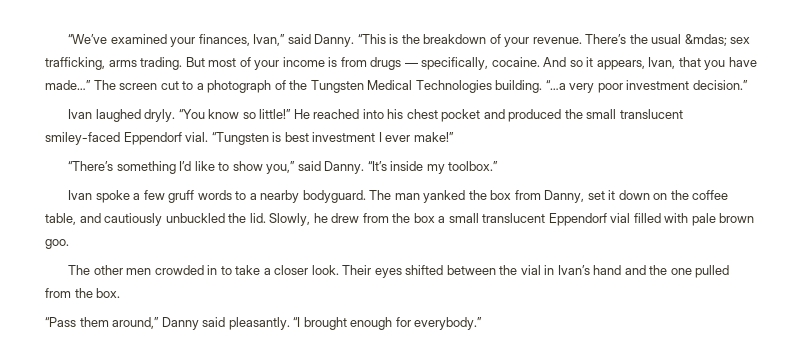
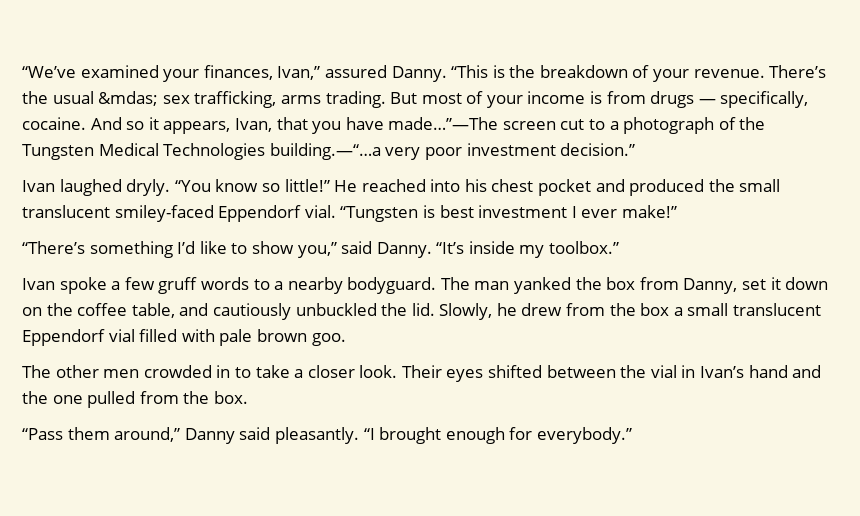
[287,34,311,44] said -> [324,65,387,78] assured
[45,80,116,90] made…” The -> [388,117,499,130] made…”—The
[495,80,566,93] building. “…a -> [269,143,381,160] building.—“…a

